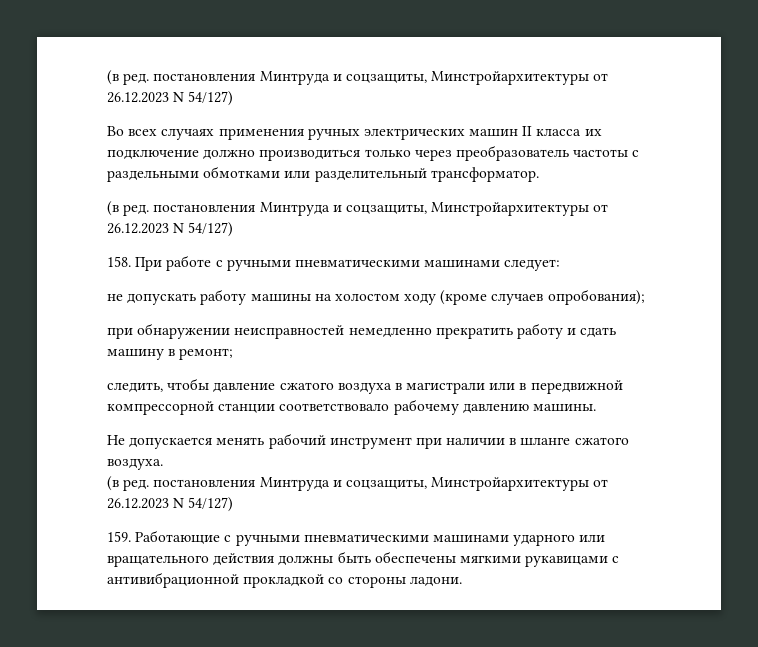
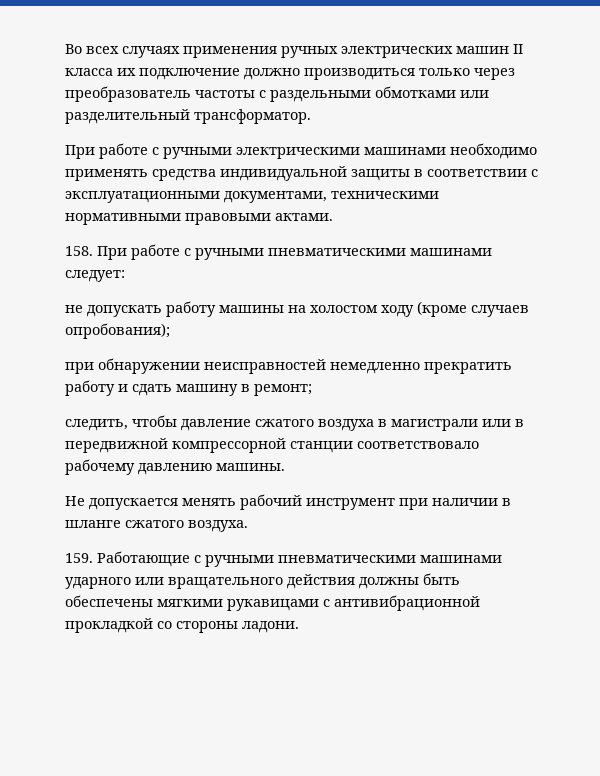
[107,70,609,85] [107,91,234,106] (в ред. постановления Минтруда и соцзащиты, Минстройархитектуры от 26.12.2023 N 54/127) // -> (65, 49) none
[107,201,609,216] [107,222,234,237] (в ред. постановления Минтруда и соцзащиты, Минстройархитектуры от 26.12.2023 N 54/127) -> [65,143,537,159] [65,166,538,181] [65,191,439,203] [65,213,333,225] При работе с ручными электрическими машинами необходимо применять средства индивидуальной защиты в соответствии с эксплуатационными документами, техническими нормативными правовыми актами.
[107,476,609,491] [107,497,234,512] // (в ред. постановления Минтруда и соцзащиты, Минстройархитектуры от 26.12.2023 N 54/127) -> (248, 526) none

